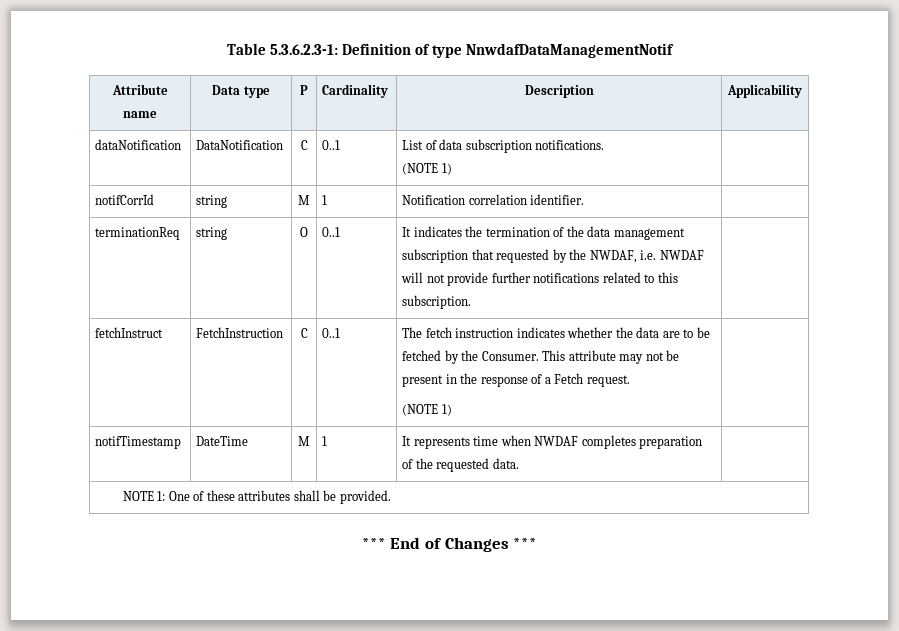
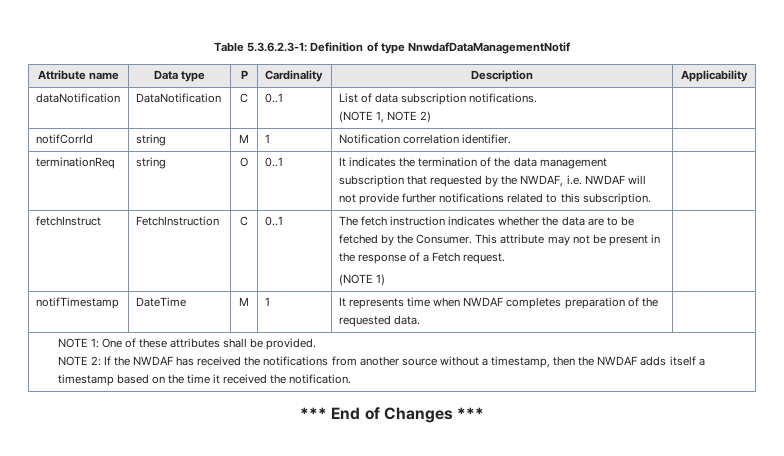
[441,163,452,175] 1) -> [376,111,432,123] 1, NOTE 2)
(391, 497) none -> [57,356,705,368] [57,374,352,386] // NOTE 2: If the NWDAF has received the notifications from another source without a timestamp, then the NWDAF adds itself a timestamp based on the time it received the notification.

